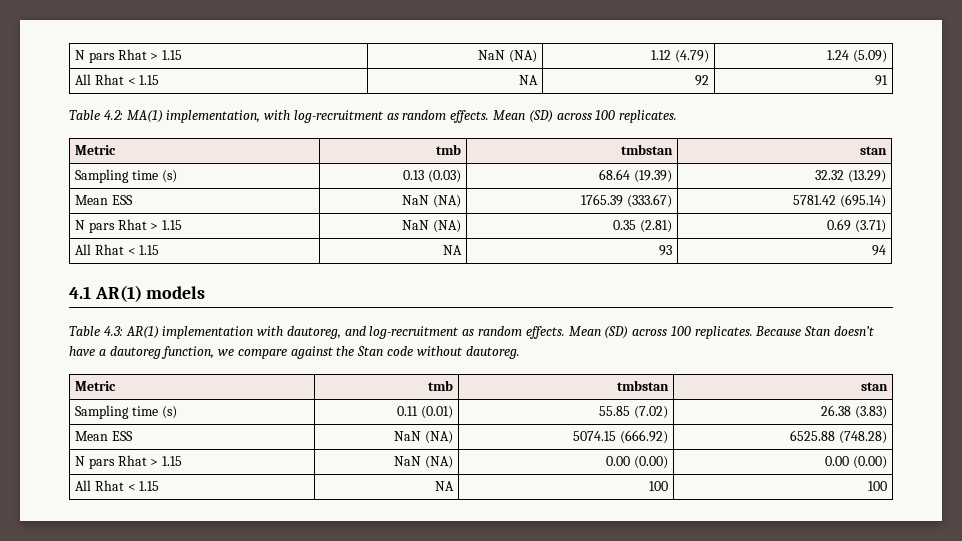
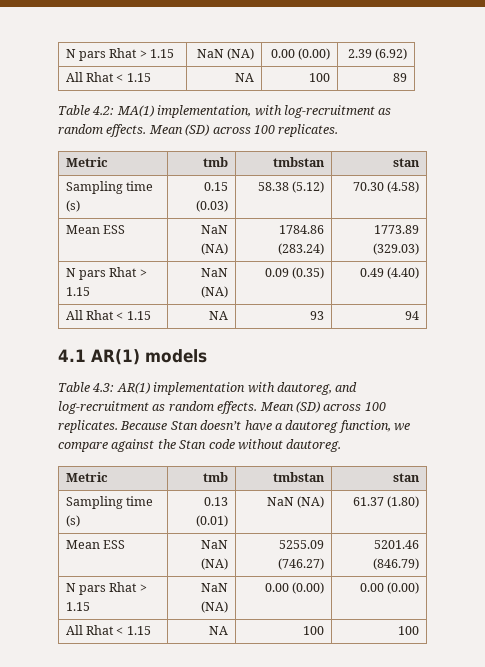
[75,49,183,63] [478,50,537,63] [651,50,709,63] [827,50,887,63] [75,74,160,85] [518,75,538,85] [694,75,709,86] [874,75,888,86] N pars Rhat > 1.15 | NaN (NA) | 1.12 (4.79) | 1.24 (5.09) // All Rhat < 1.15 | NA | 92 | 91 -> [65,48,175,61] [197,48,255,60] [271,48,331,60] [348,48,408,60] [65,72,151,82] [235,73,255,82] [309,73,331,82] [393,73,408,82] N pars Rhat > 1.15 | NaN (NA) | 0.00 (0.00) | 2.39 (6.92) // All Rhat < 1.15 | NA | 100 | 89
[403,170,425,180] 0.13 -> [204,182,229,191] 0.15
[599,169,672,183] [815,170,886,183] [75,195,133,205] [402,195,461,208] [581,194,672,208] [793,194,886,208] [75,219,183,233] [402,220,461,233] [613,220,672,233] [827,219,886,233] 68.64 (19.39) | 32.32 (13.29) // Mean ESS | NaN (NA) | 1765.39 (333.67) | 5781.42 (695.14) // N pars Rhat > 1.15 | NaN (NA) | 0.35 (2.81) | 0.69 (3.71) -> [258,181,325,193] [353,181,420,193] [65,225,125,234] [201,225,229,234] [201,243,229,255] [279,225,325,234] [278,243,325,255] [374,225,420,234] [373,243,420,255] [65,267,147,280] [65,287,90,296] [201,268,229,277] [201,286,229,298] [265,267,325,279] [360,267,420,279] 58.38 (5.12) | 70.30 (4.58) // Mean ESS | NaN (NA) | 1784.86 (283.24) | 1773.89 (329.03) // N pars Rhat > 1.15 | NaN (NA) | 0.09 (0.35) | 0.49 (4.40)
[397,406,419,416] 0.11 -> [204,497,229,506] 0.13
[599,406,668,419] [821,405,887,419] [75,431,133,441] [394,431,453,444] [573,430,668,444] [790,430,887,444] 55.85 (7.02) | 26.38 (3.83) // Mean ESS | NaN (NA) | 5074.15 (666.92) | 6525.88 (748.28) -> [267,496,325,508] [353,496,420,508] [65,540,125,549] [201,540,229,549] [201,558,229,570] [279,540,325,549] [278,558,325,570] [374,540,420,549] [373,558,420,570] NaN (NA) | 61.37 (1.80) // Mean ESS | NaN (NA) | 5255.09 (746.27) | 5201.46 (846.79)

